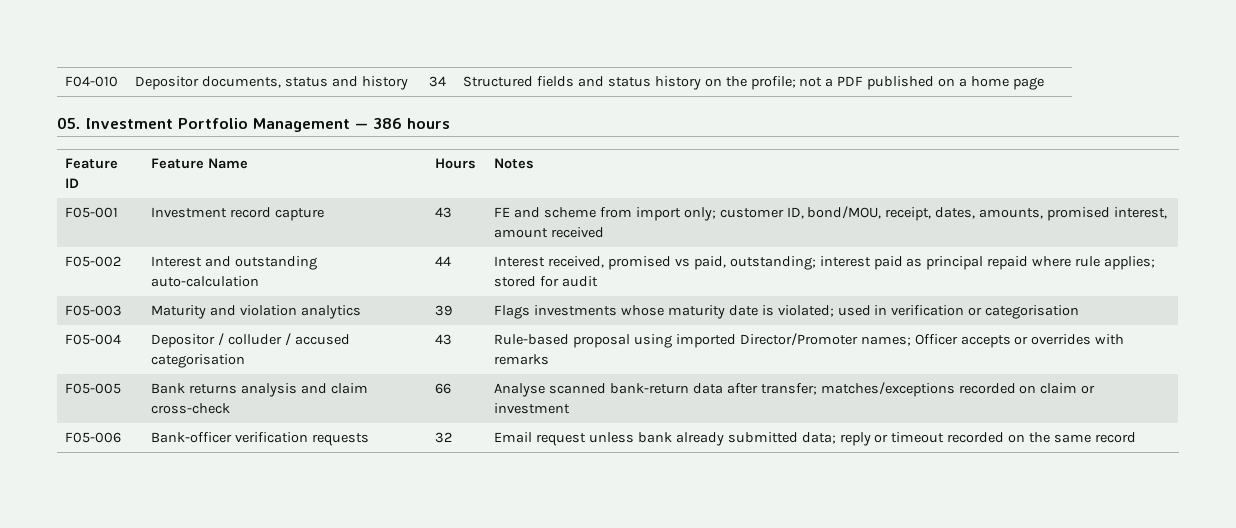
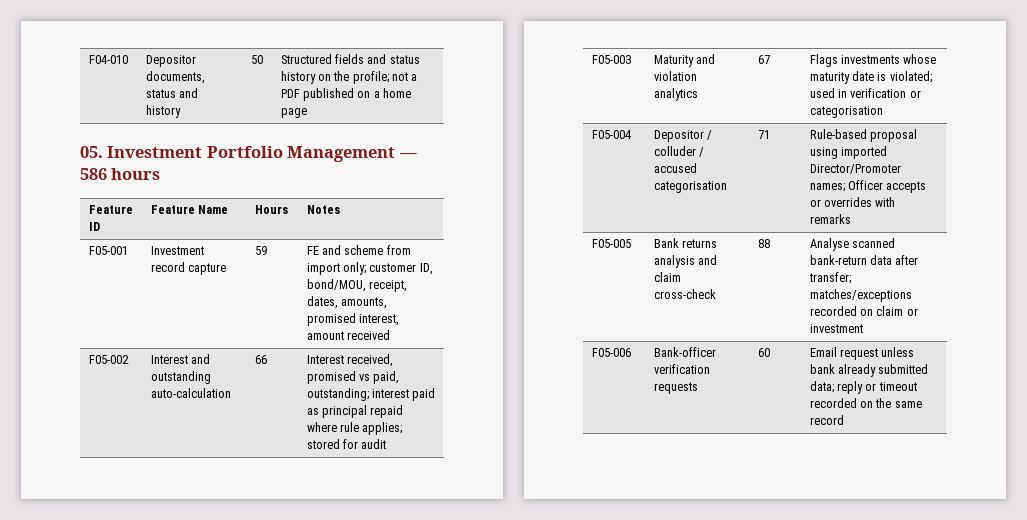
[429,76,447,87] 34 -> [250,55,263,64] 50
[373,118,402,129] 386 -> [80,168,107,180] 586
[435,207,453,218] 43 -> [254,246,267,255] 59
[435,256,452,266] 44 -> [254,355,267,364] 66
[435,305,453,316] 39 -> [757,55,770,64] 67
[435,334,453,345] 43 -> [757,130,770,139] 71
[435,383,452,394] 66 -> [757,239,770,248] 88
[435,432,453,443] 32 -> [757,348,770,357] 60

